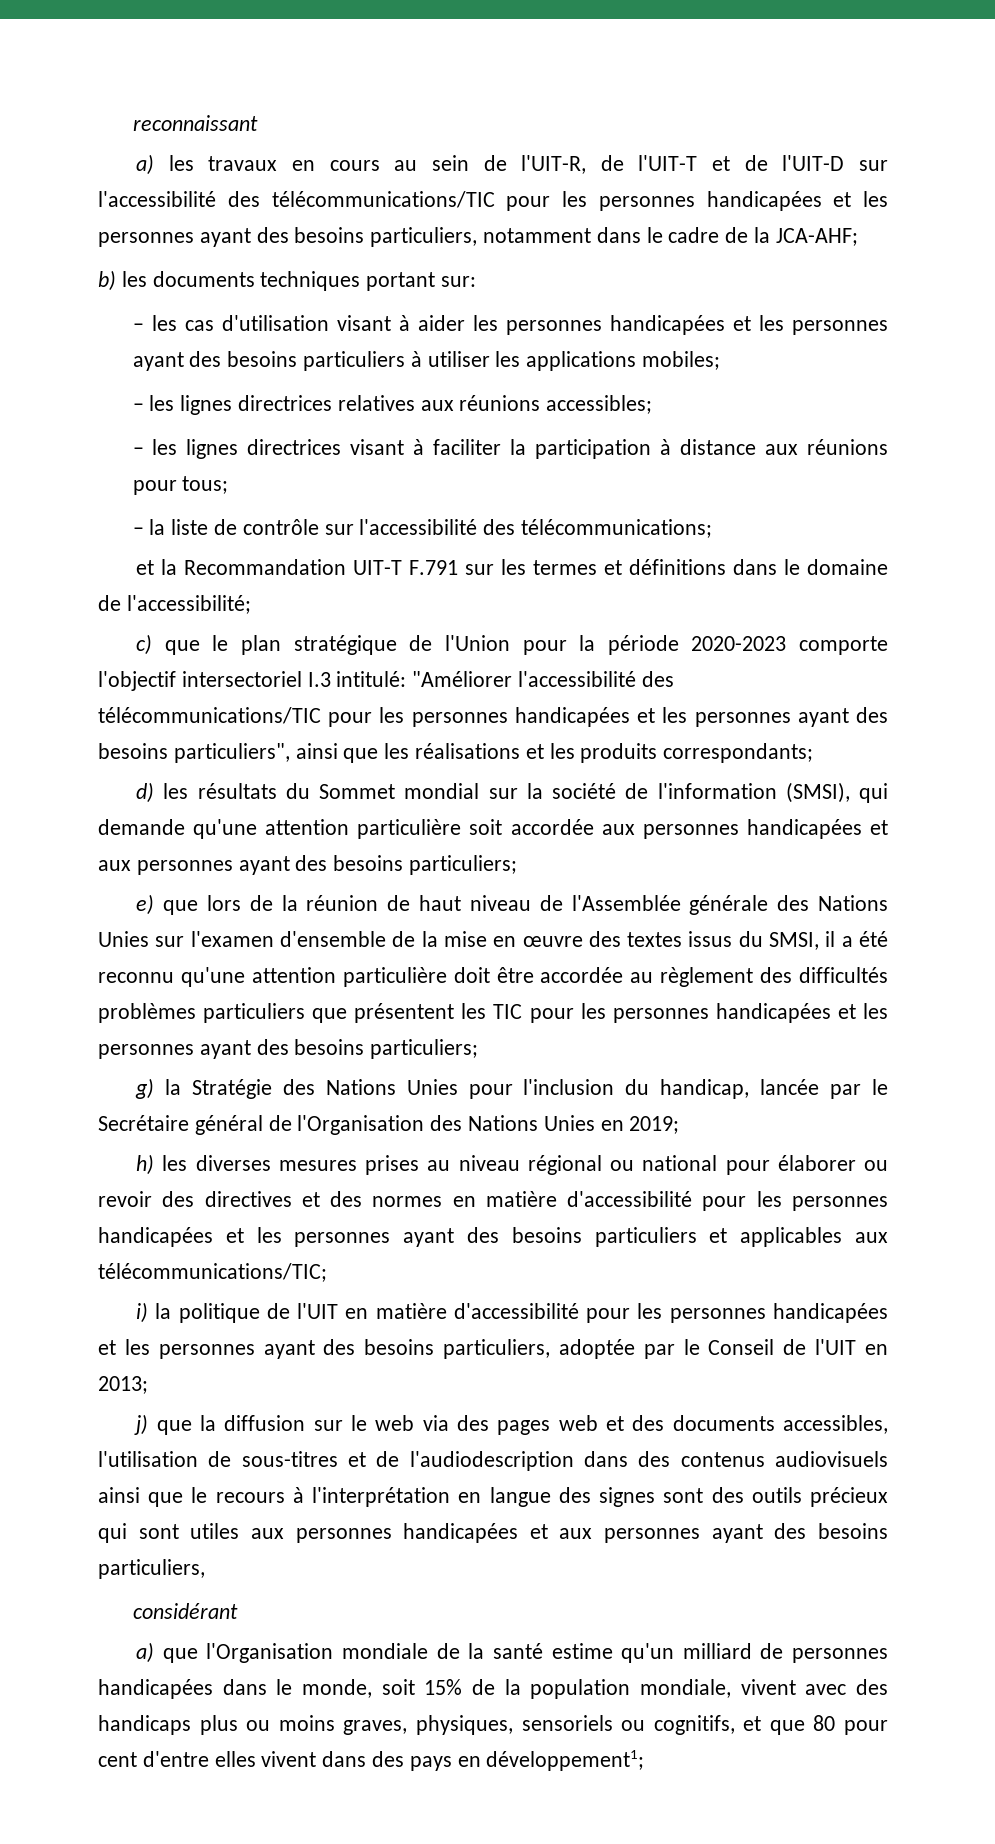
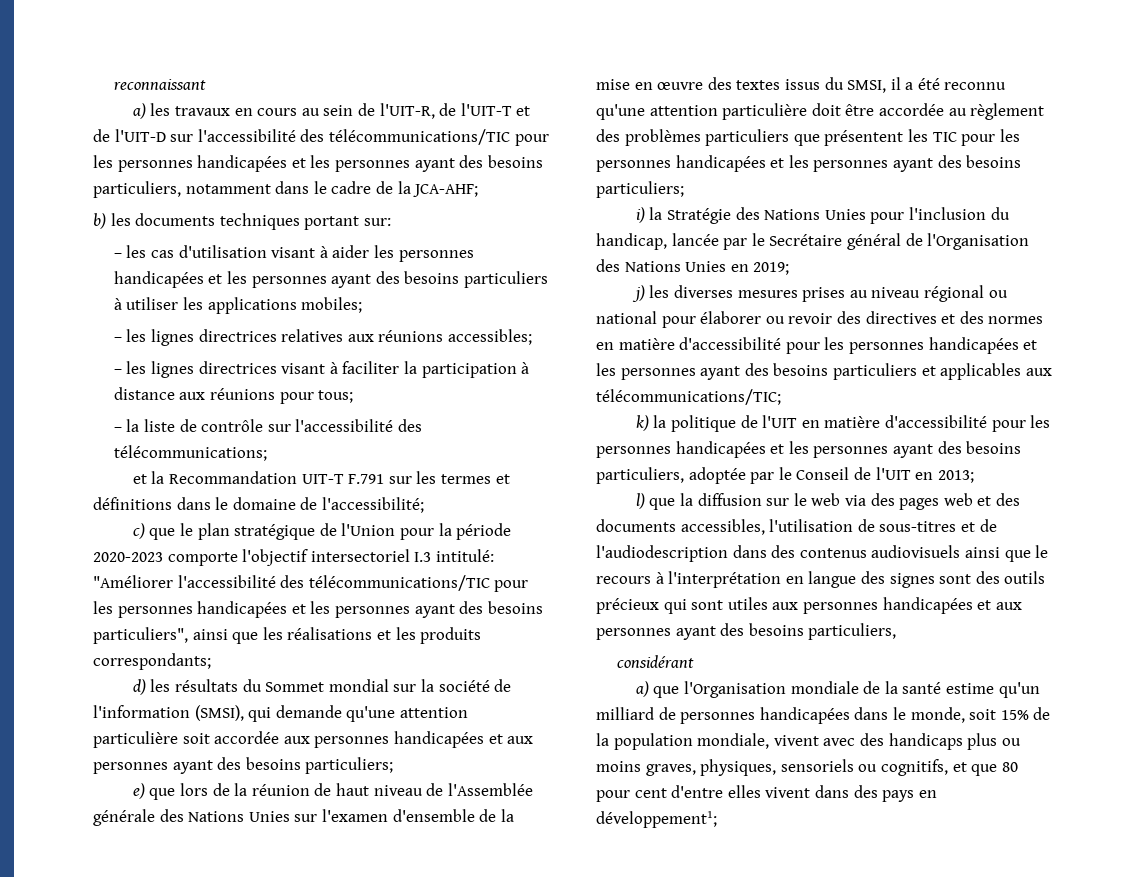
[798,967,888,983] difficultés -> (620, 135) none
[135,1078,155,1099] g) -> [635,207,645,223] i)
[136,1154,155,1175] h) -> [631,285,645,302] j)
[136,1302,149,1323] i) -> [635,415,649,431] k)
[134,1414,149,1435] j) -> [635,493,645,509] l)

